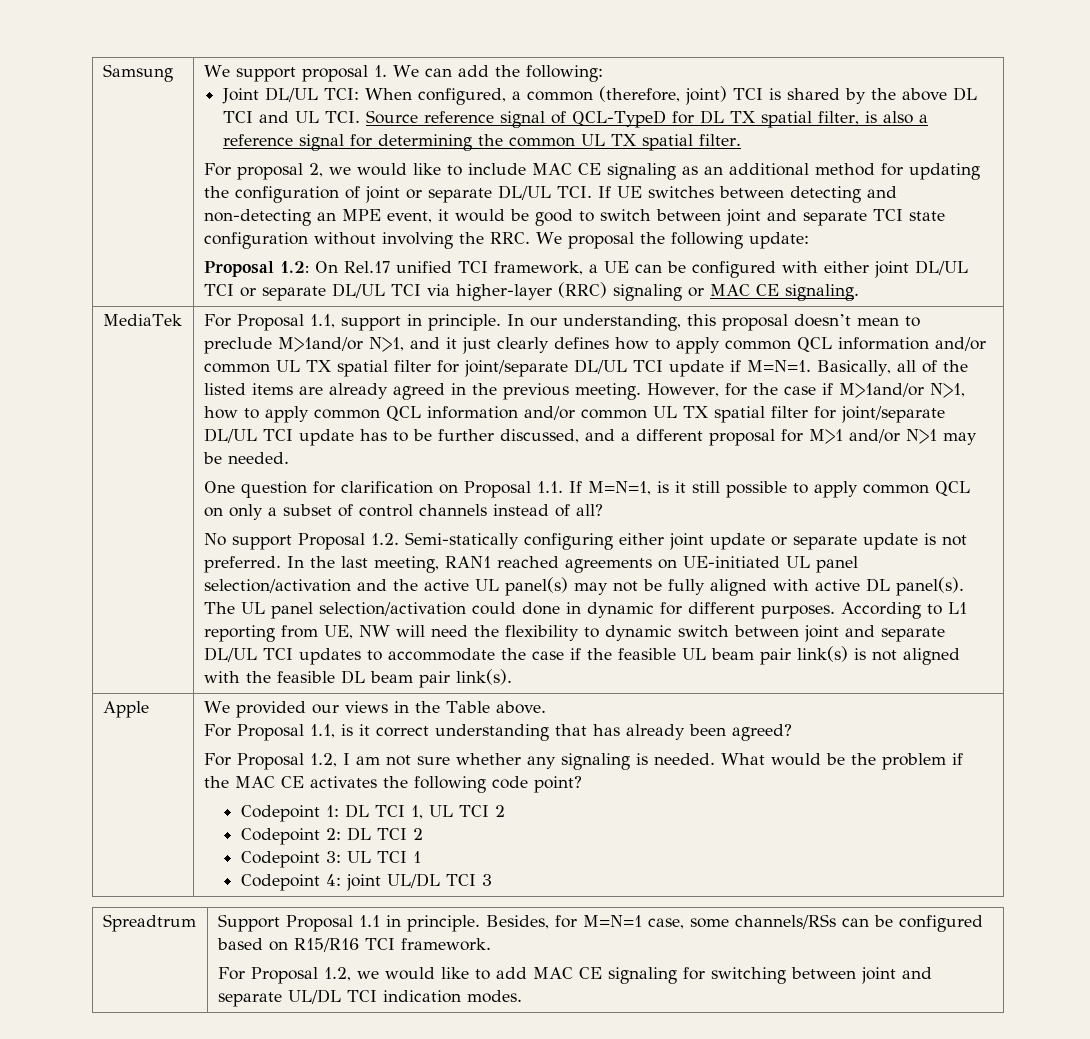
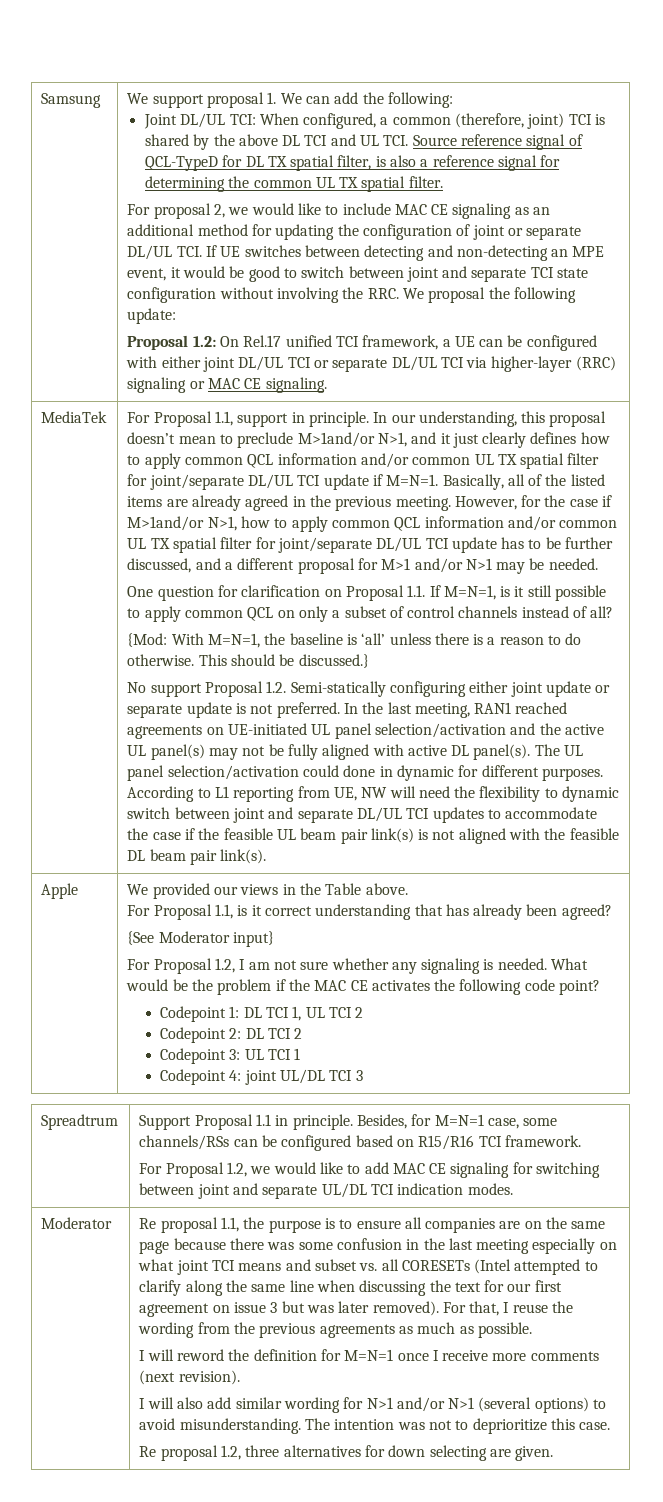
(603, 510) none -> [127,633,582,648] [127,654,369,668] // {Mod: With M=N=1, the baseline is ‘all’ unless there is a reason to do otherwise. This should be discussed.}
(792, 732) none -> [127,931,274,947] // {See Moderator input}
(522, 996) none -> [41,1217,113,1229] [139,1217,606,1233] [139,1238,617,1254] [138,1259,598,1275] [139,1280,562,1296] [139,1301,574,1317] [138,1322,532,1338] [139,1349,599,1361] [139,1370,240,1385] [139,1397,607,1413] [139,1418,611,1434] [139,1445,554,1461] // Moderator | Re proposal 1.1, the purpose is to ensure all companies are on the same page because there was some confusion in the last meeting especially on what joint TCI means and subset vs. all CORESETs (Intel attempted to clarify along the same line when discussing the text for our first agreement on issue 3 but was later removed). For that, I reuse the wording from the previous agreements as much as possible. // I will reword the definition for M=N=1 once I receive more comments (next revision). // I will also add similar wording for N>1 and/or N>1 (several options) to avoid misunderstanding. The intention was not to deprioritize this case. // Re proposal 1.2, three alternatives for down selecting are given.

